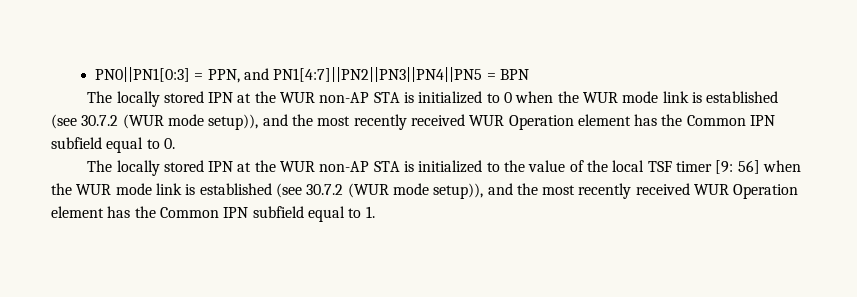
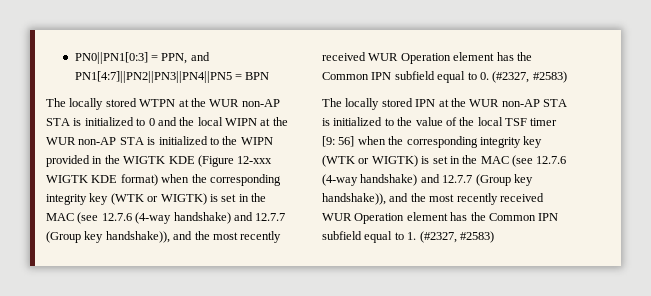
[208,92,234,103] IPN -> [139,99,176,107] WTPN
[515,91,779,103] [51,114,259,130] when the WUR mode link is established (see 30.7.2 (WUR mode setup)), -> [157,117,288,126] [46,136,273,145] [46,155,273,167] [46,174,281,186] [46,193,266,205] [46,212,286,224] [46,231,170,243] and the local WIPN at the WUR non-AP STA is initialized to the WIPN provided in the WIGTK KDE (Figure 12-xxx WIGTK KDE format) when the corresponding integrity key (WTK or WIGTK) is set in the MAC (see 12.7.6 (4-way handshake) and 12.7.7 (Group key handshake)),
(175, 143) none -> [492,71,567,83] (#2327, #2583)
[76,183,484,199] WUR mode link is established (see 30.7.2 (WUR mode setup)), -> [406,136,543,148] [322,155,567,167] [322,174,533,186] [322,193,386,205] corresponding integrity key (WTK or WIGTK) is set in the MAC (see 12.7.6 (4-way handshake) and 12.7.7 (Group key handshake)),
(375, 212) none -> [419,231,494,243] (#2327, #2583)

